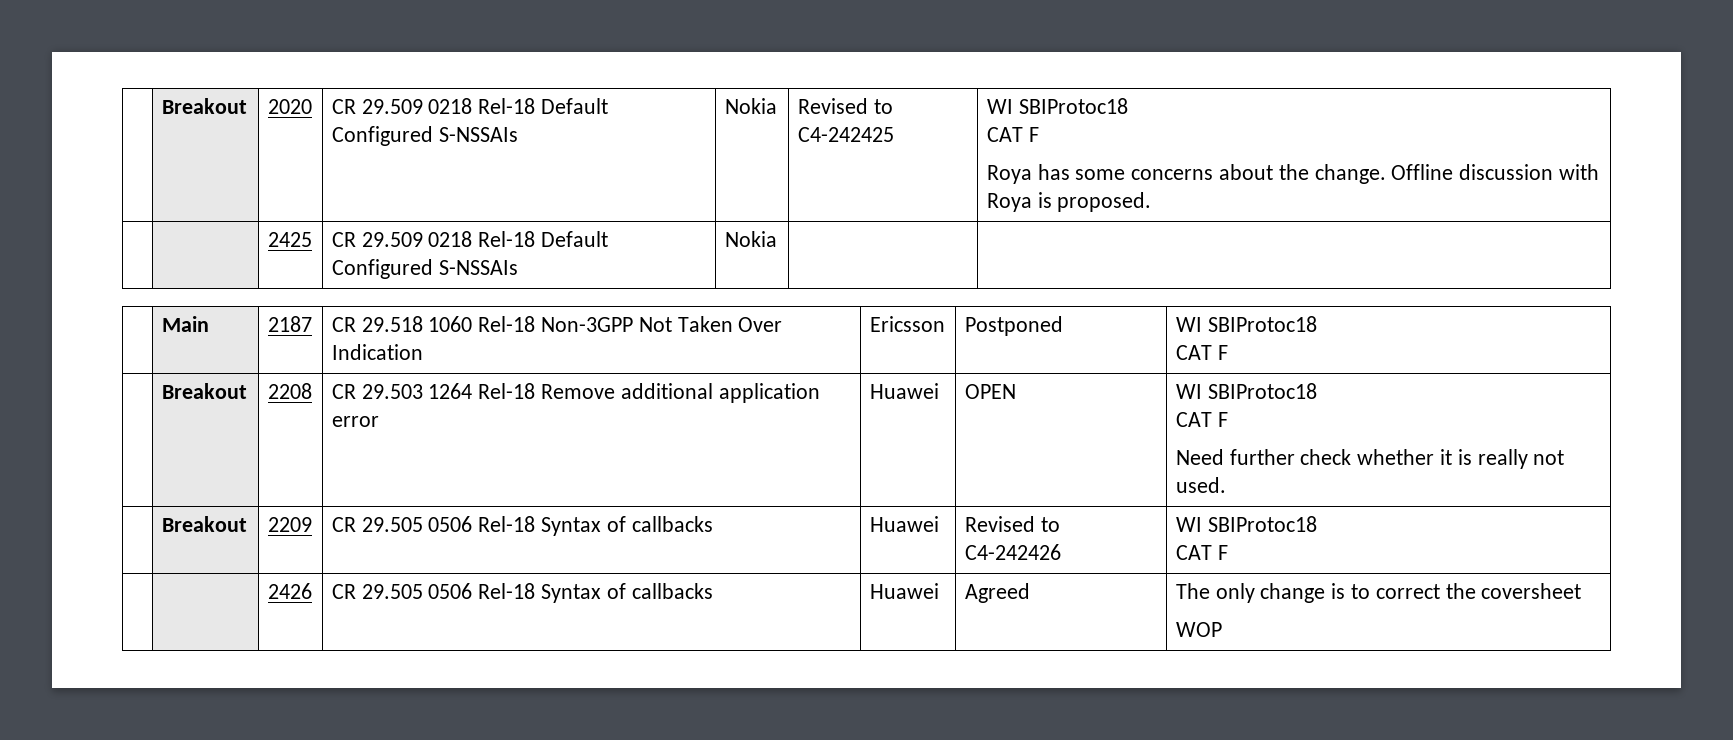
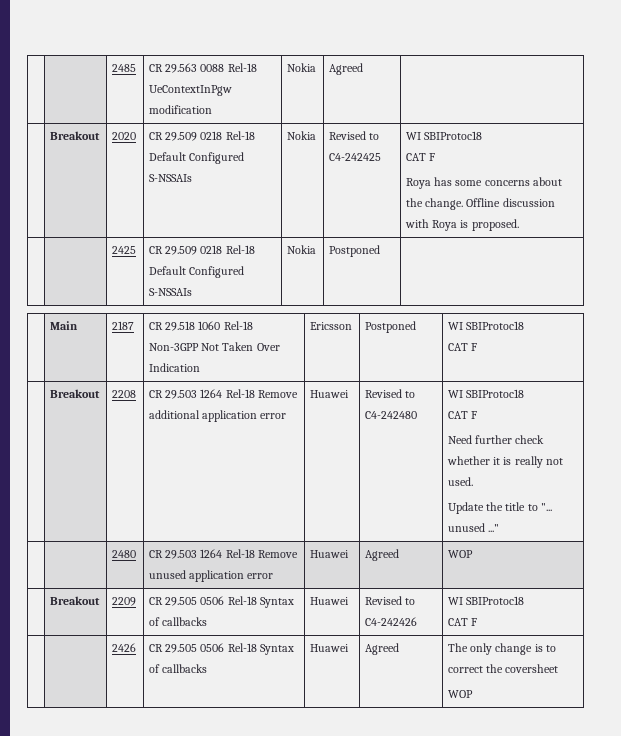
(161, 106) | -> [111,64,136,72] [148,63,257,73] [148,85,232,96] [148,105,212,114] [286,63,316,72] [328,63,363,75] | | 2485 | CR 29.563 0088 Rel-18 UeContextInPgw modification | Nokia | Agreed | // |
(777, 239) none -> [328,245,380,257] Postponed
[964,384,1016,399] OPEN -> [364,389,416,398] [364,411,417,419] Revised to C4-242480
(1226, 485) none -> [447,502,552,514] [447,523,500,532] [111,550,136,558] [148,549,298,559] [148,570,274,582] [309,550,349,558] [364,549,399,561] [447,550,473,558] // Update the title to "... unused ..." // | | 2480 | CR 29.503 1264 Rel-18 Remove unused application error | Huawei | Agreed | WOP

